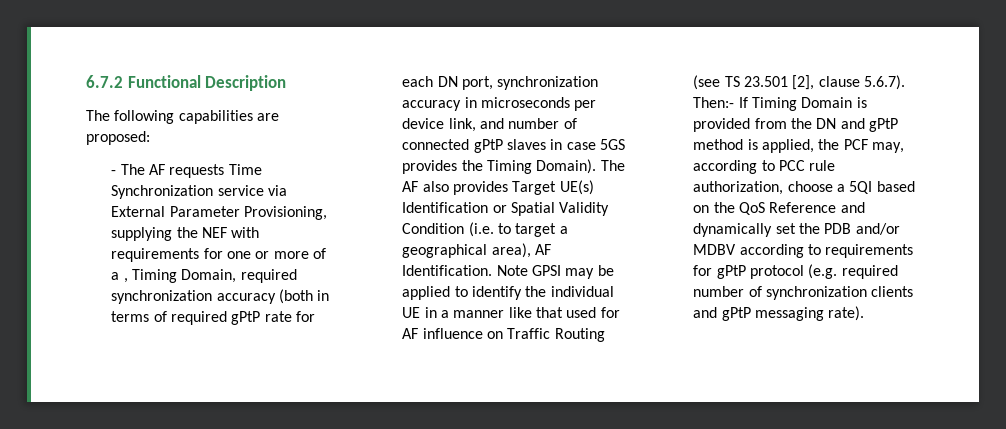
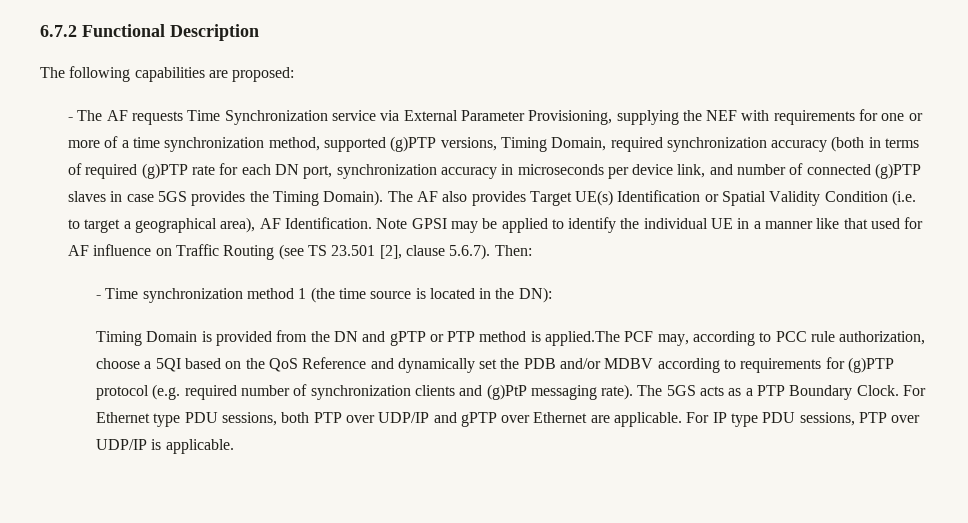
[123,278,128,283] , -> [132,136,497,152] time synchronization method, supported (g)PTP versions,
[231,311,261,325] gPtP -> [141,163,188,179] (g)PTP
[473,139,503,153] gPtP -> [875,163,922,179] (g)PTP
[693,97,748,108] Then:- If -> [494,245,532,256] [95,287,552,303] Then: // - Time synchronization method 1 (the time source is located in the DN): //
[869,118,899,132] [693,139,840,153] gPtP method is applied, the -> [389,331,621,346] gPTP or PTP method is applied.The
[716,265,746,279] gPtP -> [848,357,895,373] (g)PTP
[721,307,751,321] gPtP -> [486,384,527,400] (g)PtP
(865, 313) none -> [637,385,927,400] [95,412,921,427] [95,439,234,454] The 5GS acts as a PTP Boundary Clock. For Ethernet type PDU sessions, both PTP over UDP/IP and gPTP over Ethernet are applicable. For IP type PDU sessions, PTP over UDP/IP is applicable.

